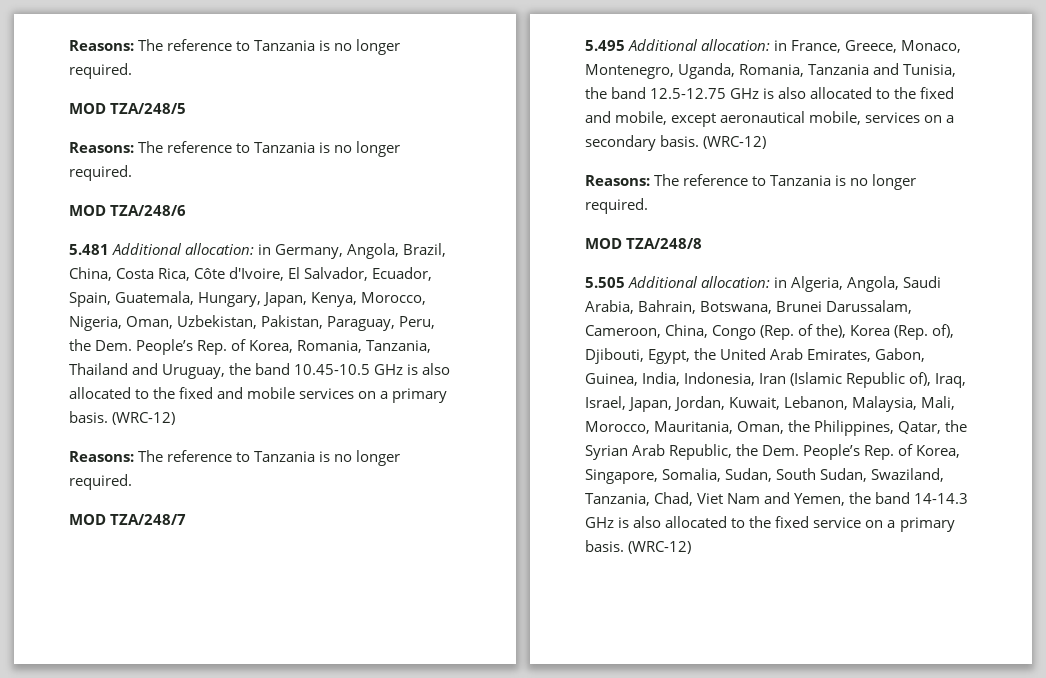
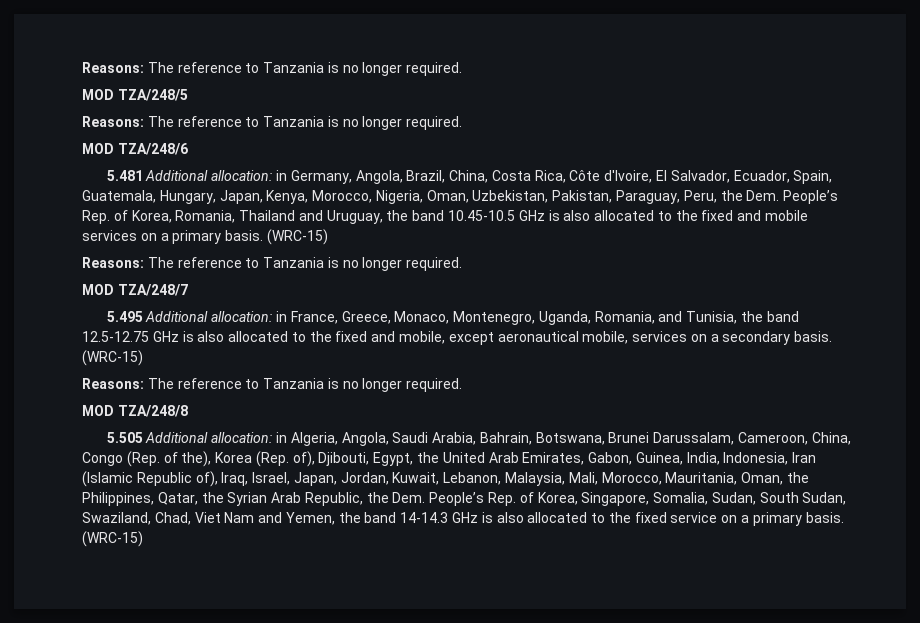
[366,340,432,353] Tanzania, -> (236, 216) none
[112,412,176,425] (WRC-12) -> [266,229,328,245] (WRC-15)
[808,64,870,75] Tanzania -> (655, 317) none
[703,136,767,149] (WRC-12) -> [82,350,143,366] (WRC-15)
[585,493,650,506] Tanzania, -> (151, 518) none
[628,541,692,554] (WRC-12) -> [82,531,143,547] (WRC-15)

